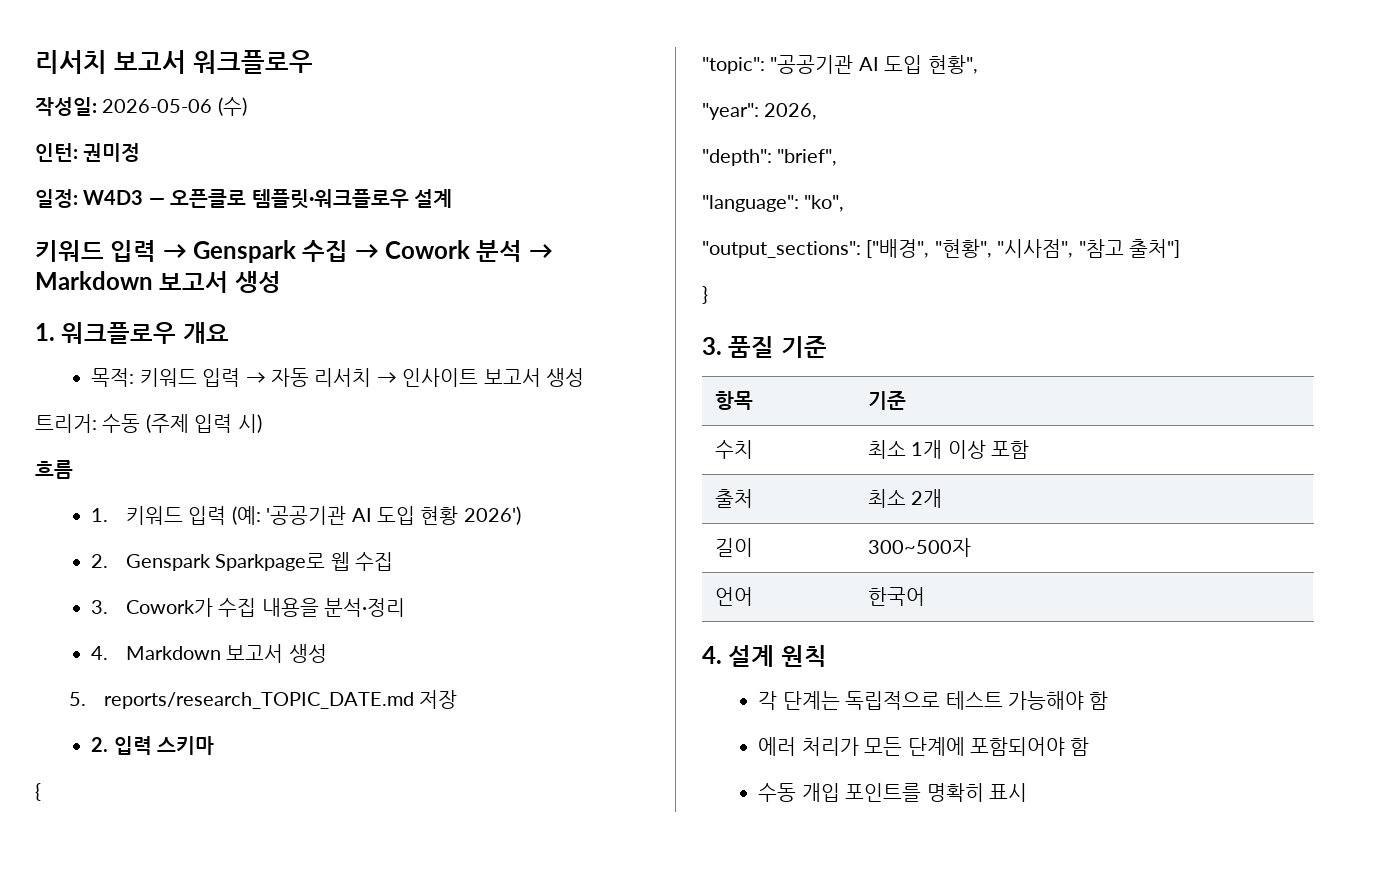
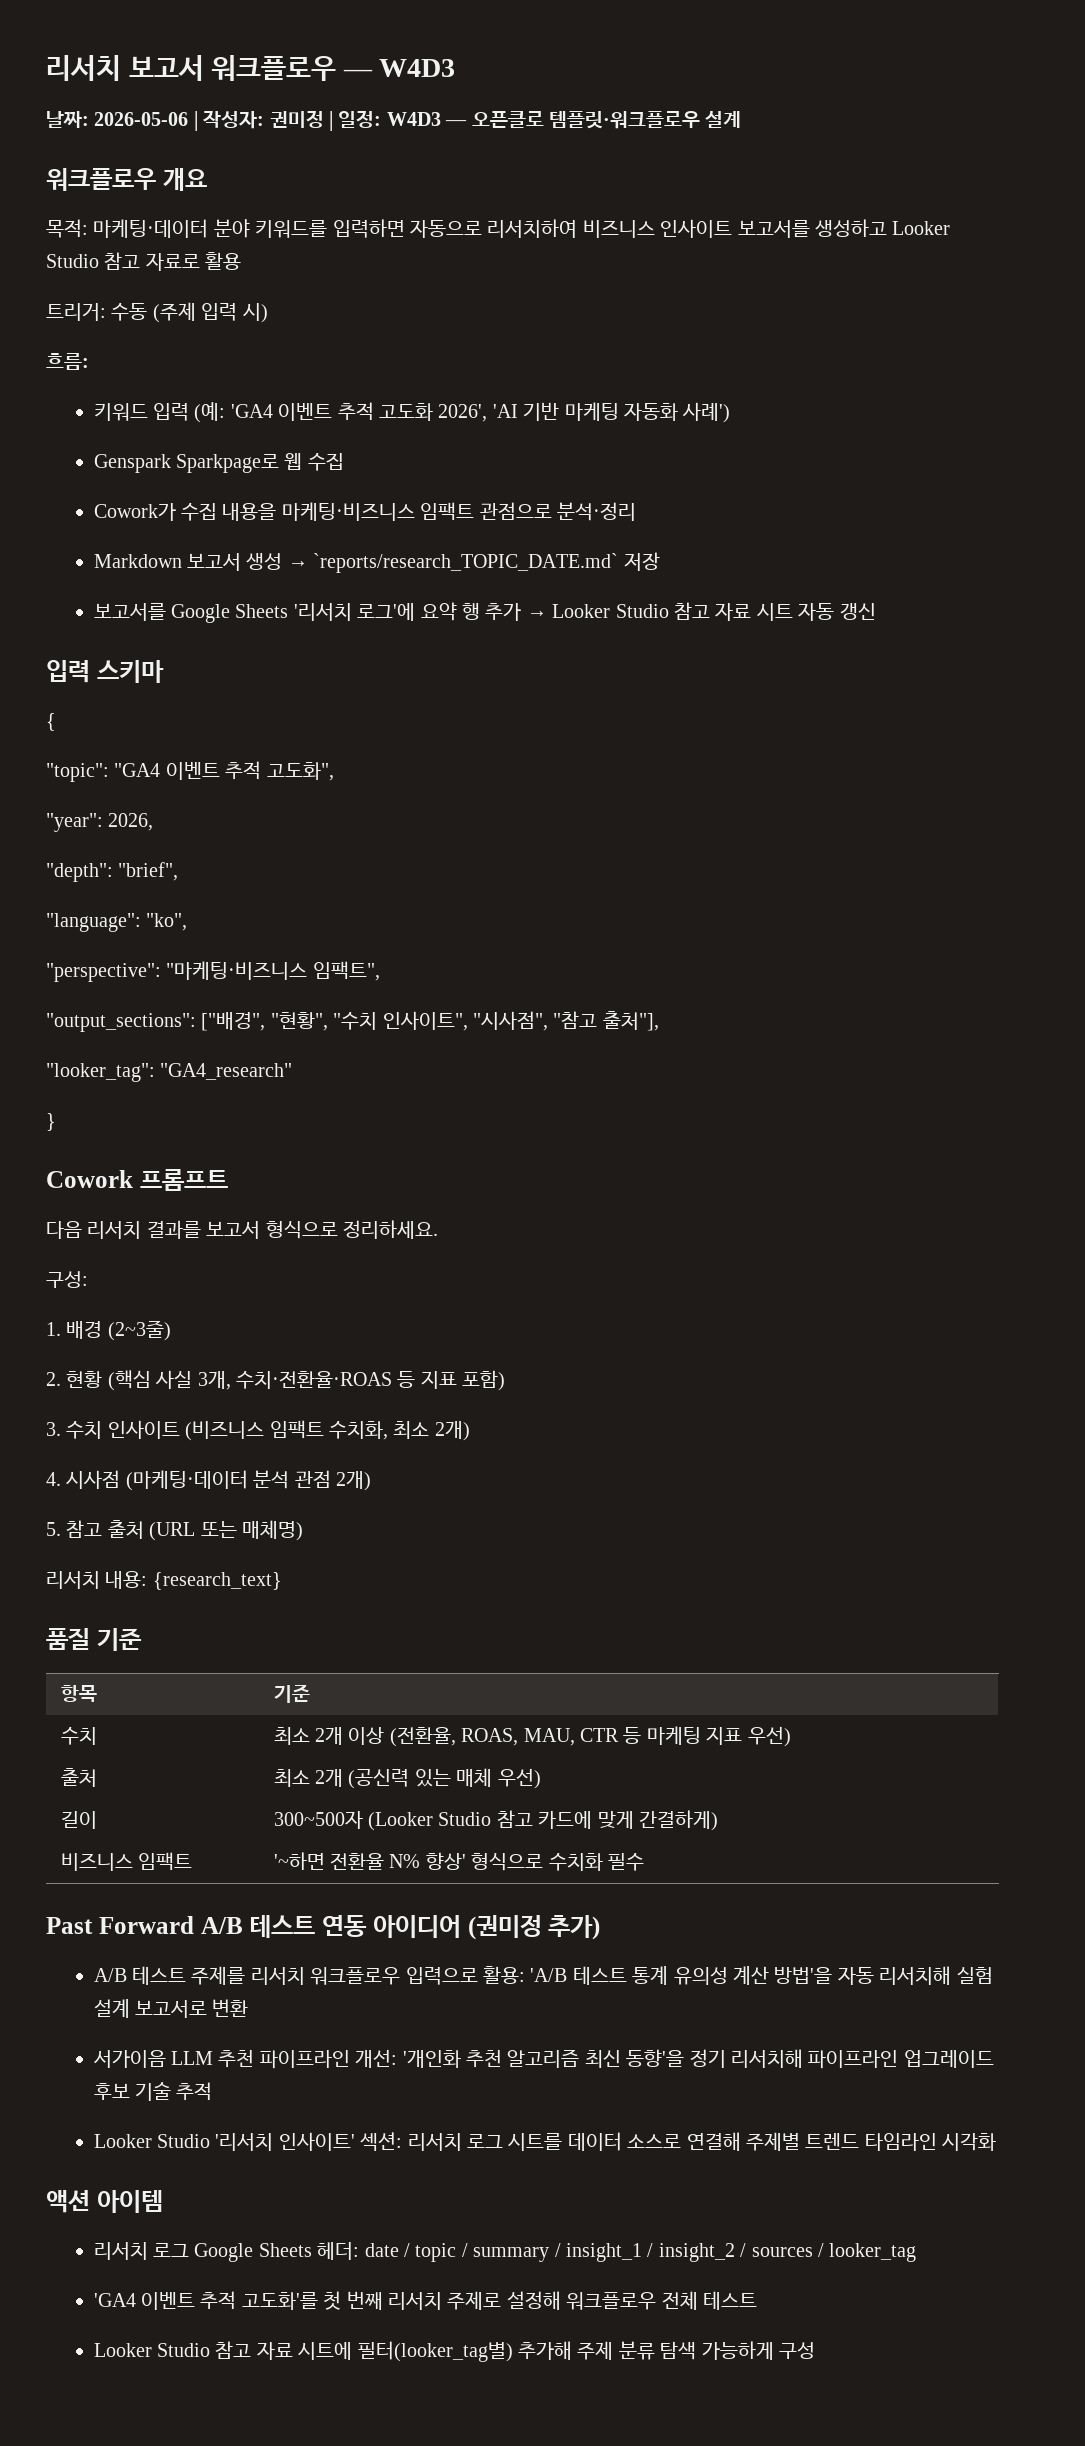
[35,97,247,116] [35,143,78,162] // 작성일: 2026-05-06 (수) // 인턴: -> [342,59,456,77] [46,110,265,131] — W4D3 // 날짜: 2026-05-06 | 작성자:
(141, 152) // -> [329,111,333,131] |
[35,240,553,263] [35,271,281,293] [35,322,229,344] [91,368,585,387] 키워드 입력 → Genspark 수집 → Cowork 분석 → Markdown 보고서 생성 // 1. 워크플로우 개요 // 목적: 키워드 입력 → 자동 리서치 → 인사이트 보고서 생성 -> [46,168,207,191] [46,219,951,238] [46,252,242,271] 워크플로우 개요 // 목적: 마케팅·데이터 분야 키워드를 입력하면 자동으로 리서치하여 비즈니스 인사이트 보고서를 생성하고 Looker Studio 참고 자료로 활용
[35,460,73,479] [91,508,109,522] 흐름 // 1. -> [46,353,89,370] 흐름: //
[266,506,521,525] [91,554,109,568] '공공기관 AI 도입 현황 2026') // 2. -> [230,402,731,423] 'GA4 이벤트 추적 고도화 2026', 'AI 기반 마케팅 자동화 사례') //
[91,600,109,614] 3. -> (344, 462) none
(319, 607) none -> [281,502,552,521] 마케팅·비즈니스 임팩트 관점으로
[91,644,327,663] [69,692,414,709] 4. Markdown 보고서 생성 // 5. reports/research_TOPIC_DATE.md -> [93,553,619,573] Markdown 보고서 생성 → `reports/research_TOPIC_DATE.md`
[91,737,109,752] 2. -> [93,602,876,623] 보고서를 Google Sheets '리서치 로그'에 요약 행 추가 → Looker Studio 참고 자료 시트 자동 갱신 //
[770,55,978,74] "공공기관 AI 도입 현황", -> [114,761,334,781] "GA4 이벤트 추적 고도화",
(845, 203) none -> [46,961,380,982] // "perspective": "마케팅·비즈니스 임팩트",
[997,239,1180,258] [702,286,708,304] [702,337,722,355] "시사점", "참고 출처"] // } // 3. -> [333,1011,659,1031] [46,1063,293,1082] [46,1113,56,1131] [46,1169,228,1191] [46,1220,438,1239] [46,1271,88,1288] [46,1320,171,1341] [46,1370,506,1391] [46,1420,470,1441] [46,1470,371,1491] [46,1520,303,1541] [46,1571,282,1590] "수치 인사이트", "시사점", "참고 출처"], // "looker_tag": "GA4_research" // } // Cowork 프롬프트 // 다음 리서치 결과를 보고서 형식으로 정리하세요. // 구성: // 1. 배경 (2~3줄) // 2. 현황 (핵심 사실 3개, 수치·전환율·ROAS 등 지표 포함) // 3. 수치 인사이트 (비즈니스 임팩트 수치화, 최소 2개) // 4. 시사점 (마케팅·데이터 분석 관점 2개) // 5. 참고 출처 (URL 또는 매체명) // 리서치 내용: {research_text} //
[911,440,1030,459] [714,489,753,508] [867,489,943,508] [714,538,753,557] [867,538,971,557] [714,587,753,606] [867,587,925,606] [702,645,827,667] [758,691,1109,710] [758,737,1090,756] [758,783,1028,802] 1개 이상 포함 // 출처 | 최소 2개 // 길이 | 300~500자 // 언어 | 한국어 // 4. 설계 원칙 // 각 단계는 독립적으로 테스트 가능해야 함 // 에러 처리가 모든 단계에 포함되어야 함 // 수동 개입 포인트를 명확히 표시 -> [315,1726,791,1747] [60,1768,97,1787] [273,1768,541,1789] [60,1811,97,1829] [273,1810,719,1831] [60,1852,193,1871] [273,1852,645,1871] [46,1915,601,1940] [93,1966,993,1985] [93,1999,249,2018] [92,2049,994,2069] [93,2082,213,2101] [93,2132,997,2151] [46,2190,163,2213] [93,2242,917,2262] [93,2291,757,2310] [93,2341,815,2362] 2개 이상 (전환율, ROAS, MAU, CTR 등 마케팅 지표 우선) // 출처 | 최소 2개 (공신력 있는 매체 우선) // 길이 | 300~500자 (Looker Studio 참고 카드에 맞게 간결하게) // 비즈니스 임팩트 | '~하면 전환율 N% 향상' 형식으로 수치화 필수 // Past Forward A/B 테스트 연동 아이디어 (권미정 추가) // A/B 테스트 주제를 리서치 워크플로우 입력으로 활용: 'A/B 테스트 통계 유의성 계산 방법'을 자동 리서치해 실험 설계 보고서로 변환 // 서가이음 LLM 추천 파이프라인 개선: '개인화 추천 알고리즘 최신 동향'을 정기 리서치해 파이프라인 업그레이드 후보 기술 추적 // Looker Studio '리서치 인사이트' 섹션: 리서치 로그 시트를 데이터 소스로 연결해 주제별 트렌드 타임라인 시각화 // 액션 아이템 // 리서치 로그 Google Sheets 헤더: date / topic / summary / insight_1 / insight_2 / sources / looker_tag // 'GA4 이벤트 추적 고도화'를 첫 번째 리서치 주제로 설정해 워크플로우 전체 테스트 // Looker Studio 참고 자료 시트에 필터(looker_tag별) 추가해 주제 분류 탐색 가능하게 구성

